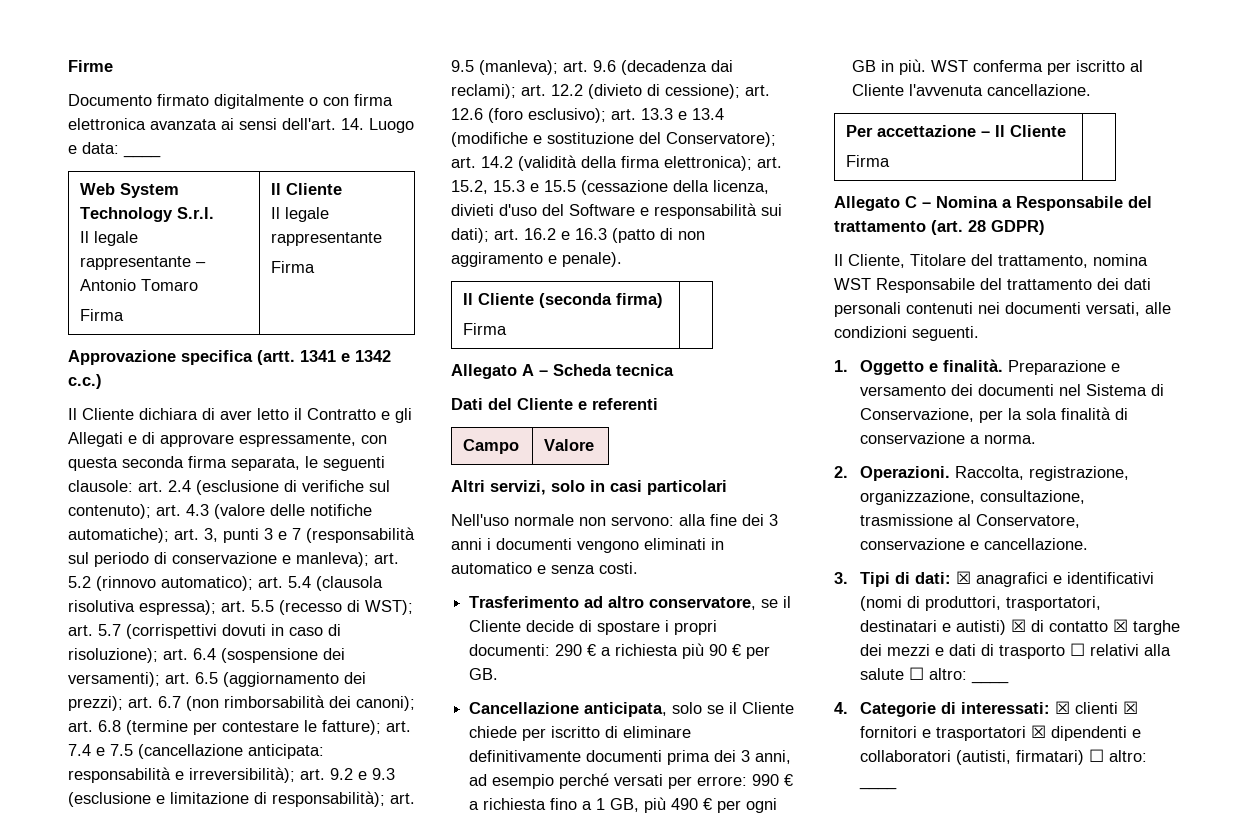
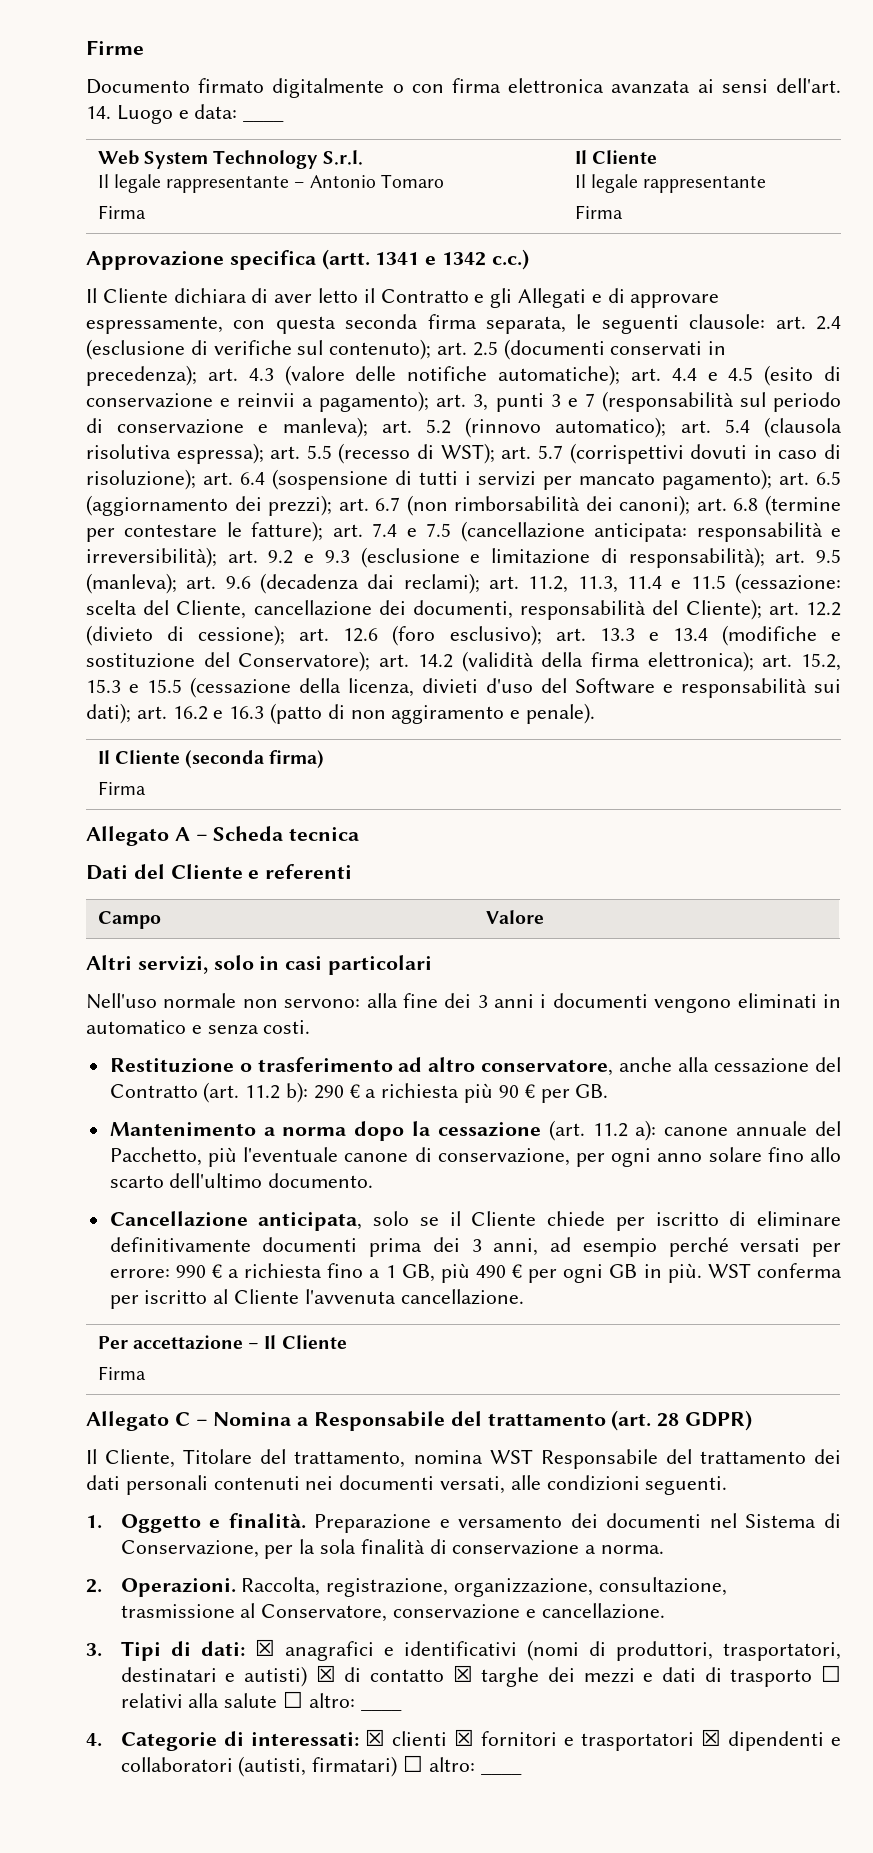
(181, 510) none -> [472,339,727,360] [86,365,238,386] 2.5 (documenti conservati in precedenza); art.
(199, 534) none -> [671,365,842,386] [86,391,467,412] 4.4 e 4.5 (esito di conservazione e reinvii a pagamento); art.
[323,648,345,660] [68,672,160,687] dei versamenti); -> [395,469,772,490] di tutti i servizi per mancato pagamento);
(546, 90) none -> [528,573,841,594] [86,599,799,620] 11.2, 11.3, 11.4 e 11.5 (cessazione: scelta del Cliente, cancellazione dei documenti, responsabilità del Cliente); art.
[469,596,792,610] [469,620,718,635] [469,644,551,656] Trasferimento ad altro conservatore, se il Cliente decide di spostare i propri documenti: -> [109,1057,842,1076] [109,1082,309,1103] Restituzione o trasferimento ad altro conservatore, anche alla cessazione del Contratto (art. 11.2 b):
(499, 674) none -> [109,1120,842,1141] [109,1147,842,1167] [109,1173,374,1188] // Mantenimento a norma dopo la cessazione (art. 11.2 a): canone annuale del Pacchetto, più l'eventuale canone di conservazione, per ogni anno solare fino allo scarto dell'ultimo documento.

